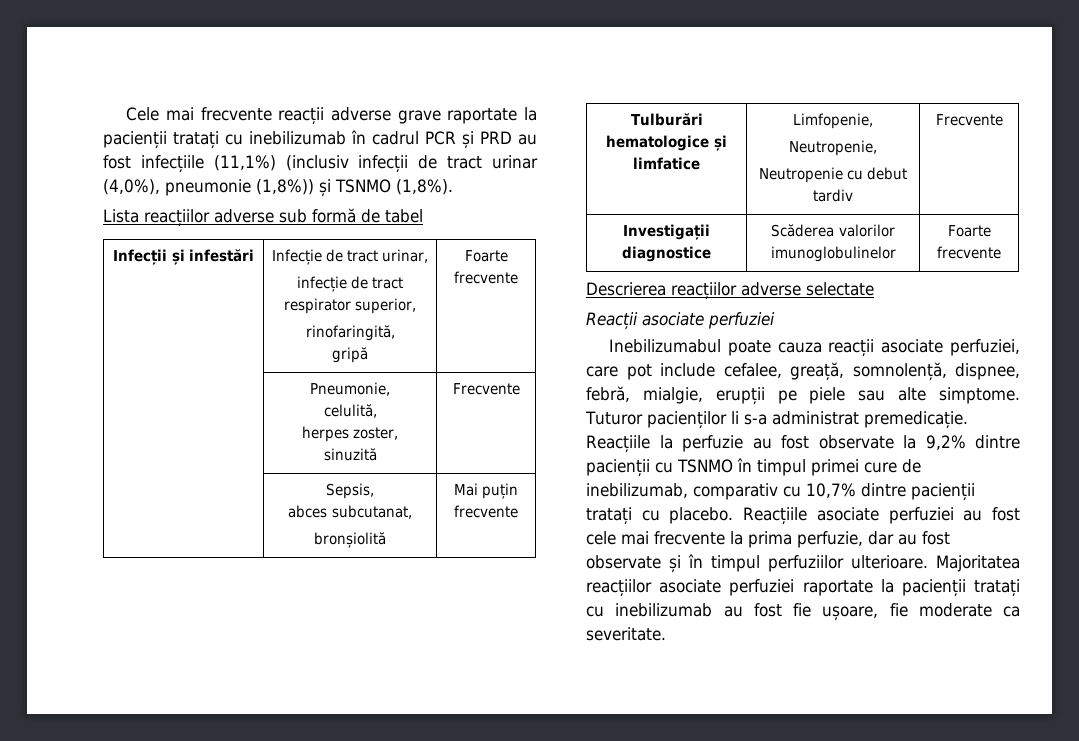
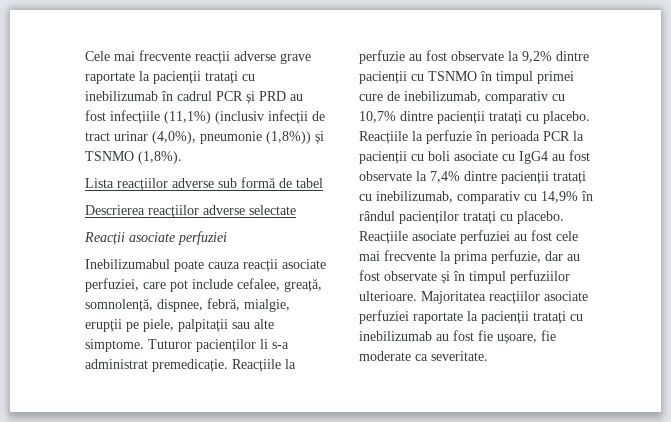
[113,249,254,265] [271,249,429,265] [296,276,404,292] [283,298,417,314] [305,325,395,341] [332,347,368,363] [464,250,508,262] [454,271,518,284] [310,382,390,396] [323,404,377,418] [301,426,399,442] [323,448,377,461] [452,383,520,395] [326,483,374,499] [288,505,412,519] [314,532,386,548] [453,483,519,499] [454,505,518,518] [630,113,703,126] [606,135,727,151] [633,157,700,170] [793,113,873,129] [789,140,877,156] [758,167,908,183] [813,189,853,202] [935,114,1003,126] [623,224,710,240] [622,246,711,262] [771,224,895,237] [770,246,896,262] [947,225,991,237] [937,246,1001,259] // Infecții și infestări | Infecție de tract urinar, // infecție de tract respirator superior, // rinofaringită, // gripă | Foarte frecvente // | Pneumonie, // celulită, // herpes zoster, // sinuzită | Frecvente // | Sepsis, // abces subcutanat, // bronșiolită | Mai puțin frecvente // Tulburări hematologice și limfatice | Limfopenie, // Neutropenie, // Neutropenie cu debut tardiv | Frecvente // Investigații diagnostice | Scăderea valorilor imunoglobulinelor | Foarte frecvente -> (323, 183) none
[809,387,846,404] piele -> [143,319,228,332] piele, palpitații
(808, 516) none -> [412,130,584,144] [359,150,590,164] [359,171,586,184] [359,191,593,204] [359,211,564,224] [359,231,408,244] la perfuzie în perioada PCR la pacienții cu boli asociate cu IgG4 au fost observate la 7,4% dintre pacienții tratați cu inebilizumab, comparativ cu 14,9% în rândul pacienților tratați cu placebo. Reacțiile

